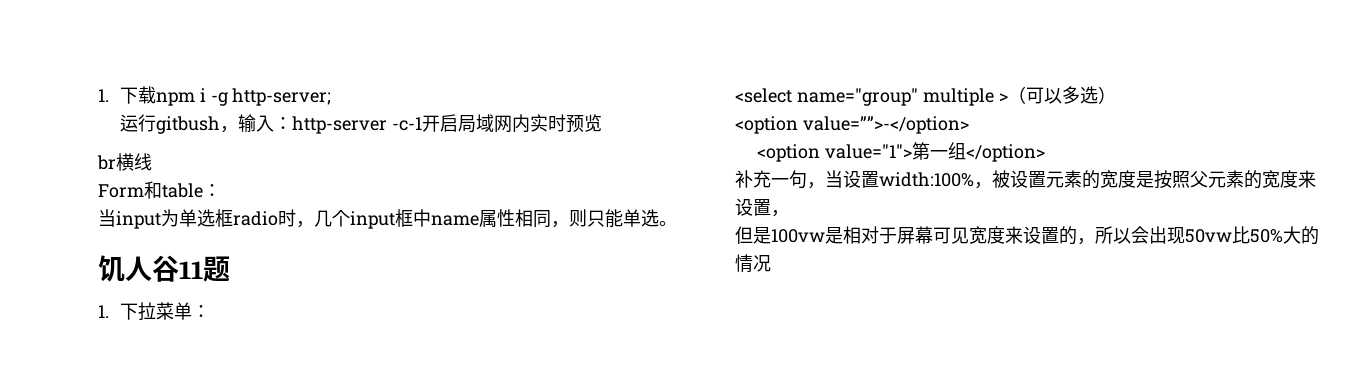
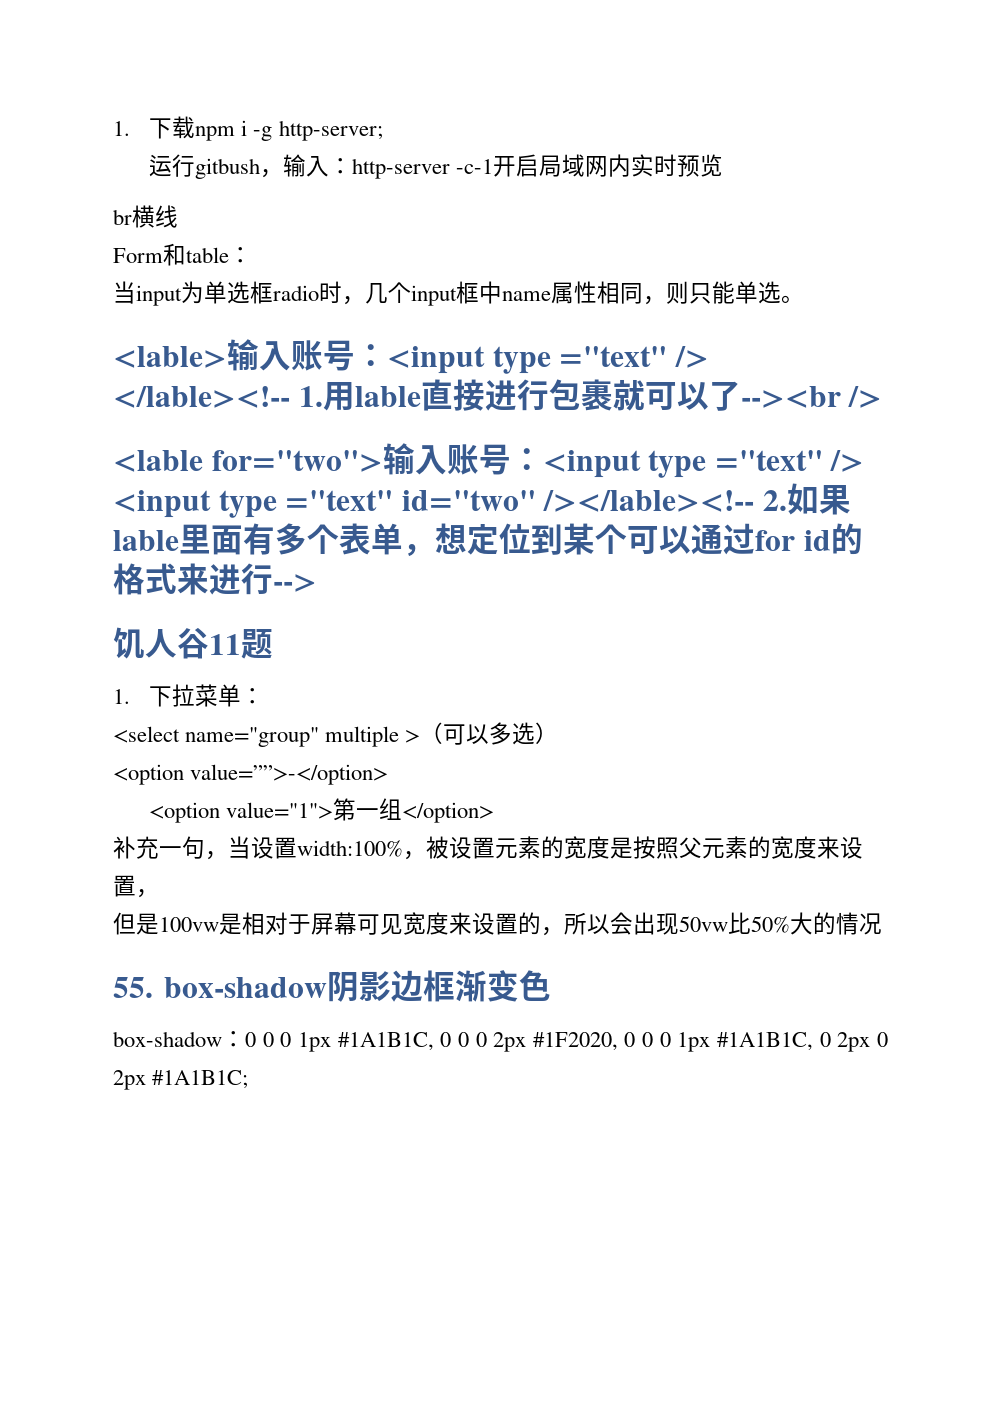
(677, 223) none -> [113,339,709,374] [113,379,883,411] [113,443,865,478] [113,483,851,518] [113,523,863,557] [113,563,317,595] // <lable>输入账号：<input type ="text" /> </lable><!-- 1.用lable直接进行包裹就可以了--><br /> // <lable for="two">输入账号：<input type ="text" /> <input type ="text" id="two" /></lable><!-- 2.如果lable里面有多个表单，想定位到某个可以通过for id的格式来进行-->
(771, 263) none -> [113,970,552,1002] [113,1031,888,1052] [113,1070,249,1090] // 55. box-shadow阴影边框渐变色 // box-shadow：0 0 0 1px #1A1B1C, 0 0 0 2px #1F2020, 0 0 0 1px #1A1B1C, 0 2px 0 2px #1A1B1C;

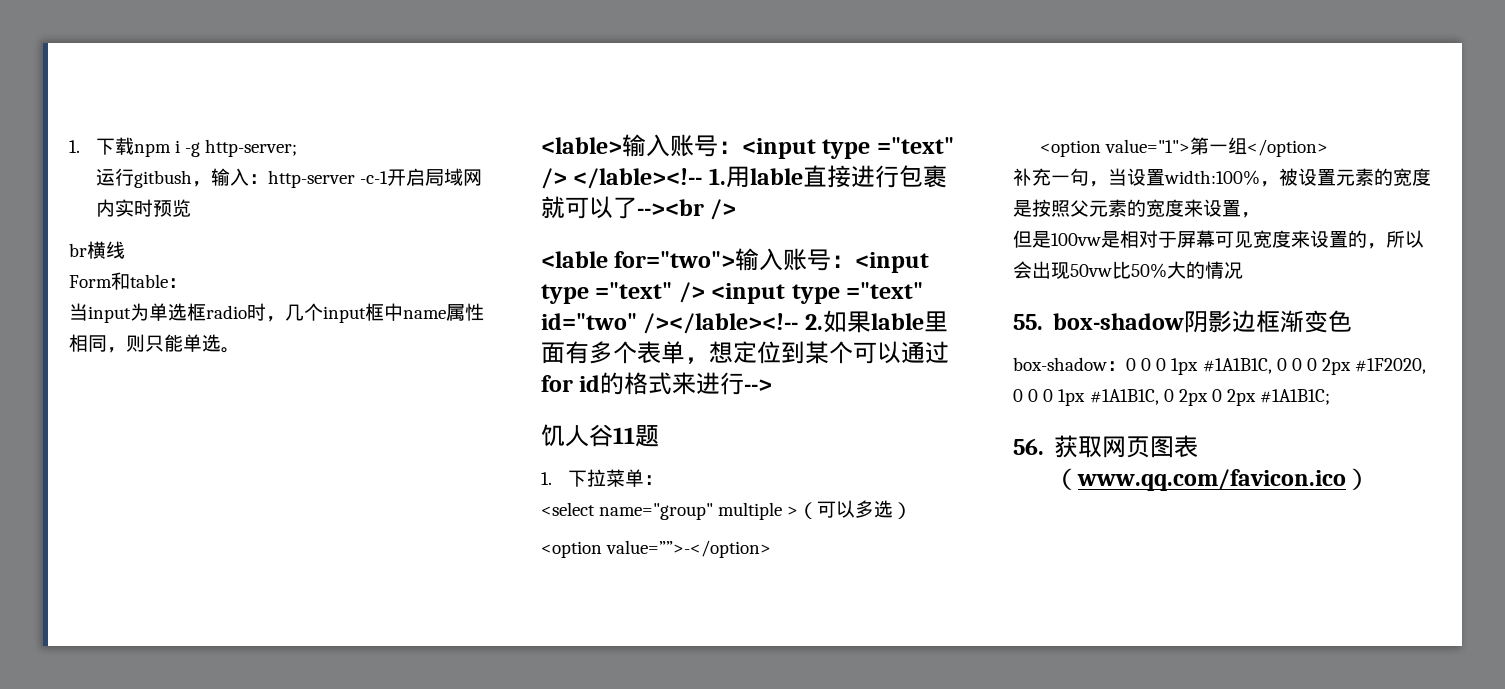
(249, 1079) none -> [1013,435,1198,458] [1053,468,1370,491] // 56.获取网页图表（www.qq.com/favicon.ico）

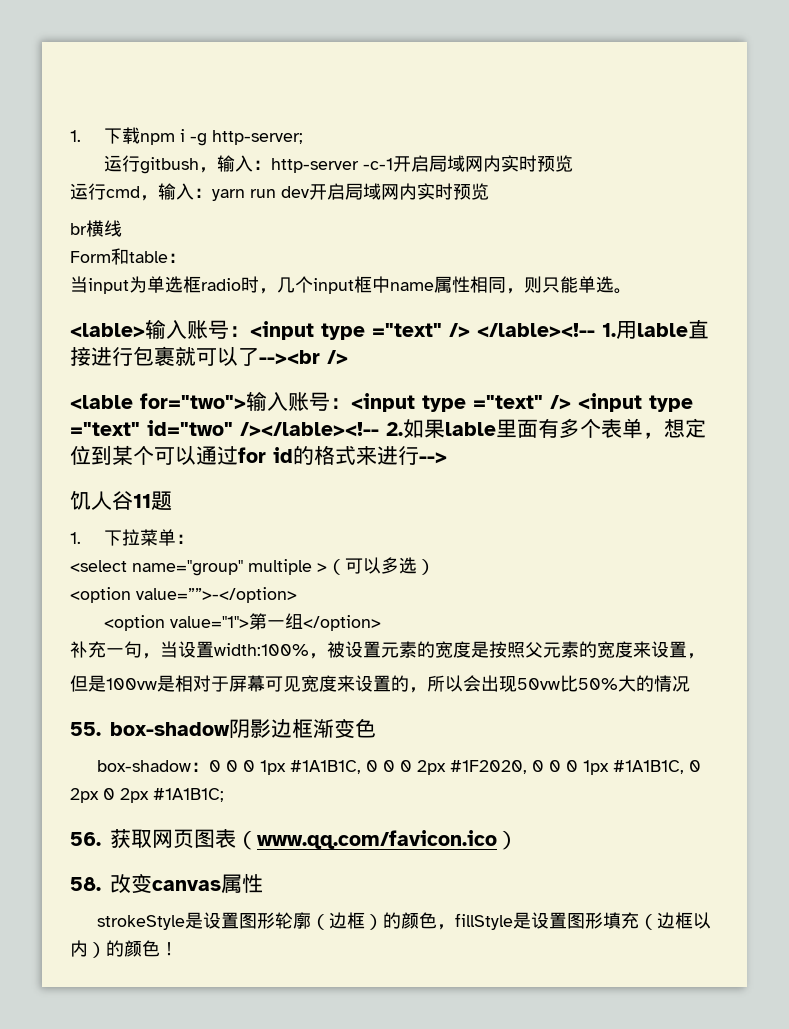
(191, 208) none -> [70,183,489,201] // 运行cmd，输入：yarn run dev开启局域网内实时预览
(1370, 479) none -> [70,874,263,893] [96,912,711,930] [70,940,178,958] // 58.改变canvas属性 // strokeStyle是设置图形轮廓（边框）的颜色，fillStyle是设置图形填充（边框以内）的颜色！

